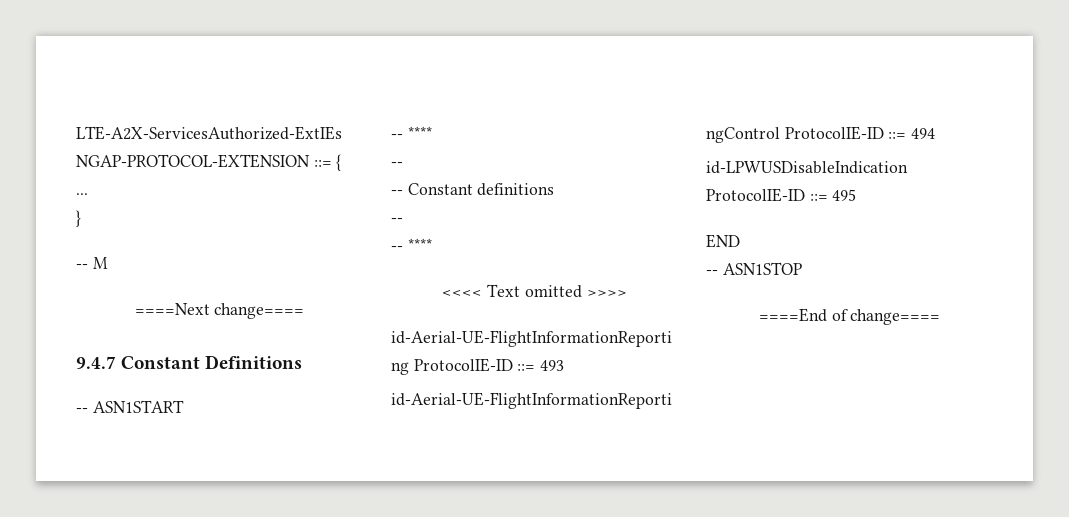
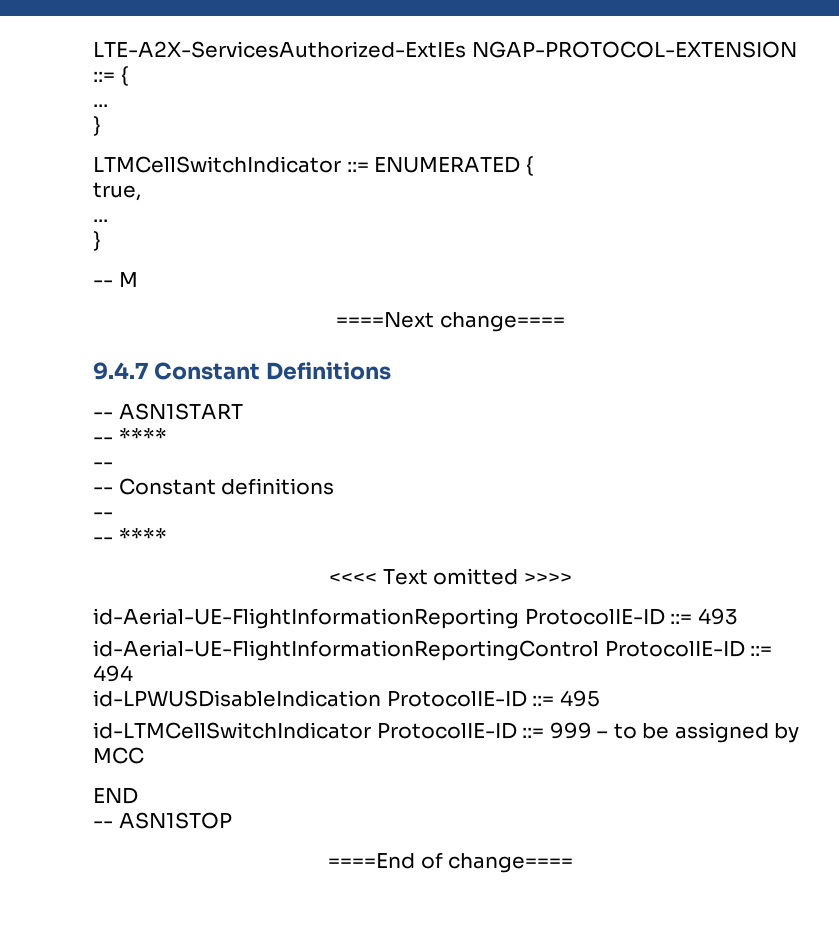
(81, 218) none -> [93,156,534,176] [93,182,141,201] [93,219,108,222] [93,231,101,251] // LTMCellSwitchIndicator ::= ENUMERATED { // true, // ... // }
(857, 195) none -> [93,722,800,743] [93,747,144,764] // id-LTMCellSwitchIndicator ProtocolIE-ID ::= 999 – to be assigned by MCC

